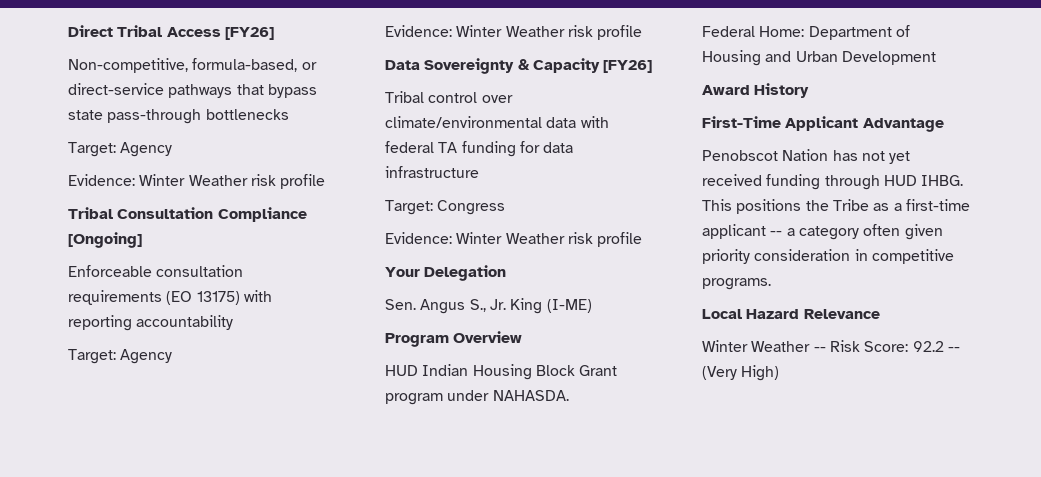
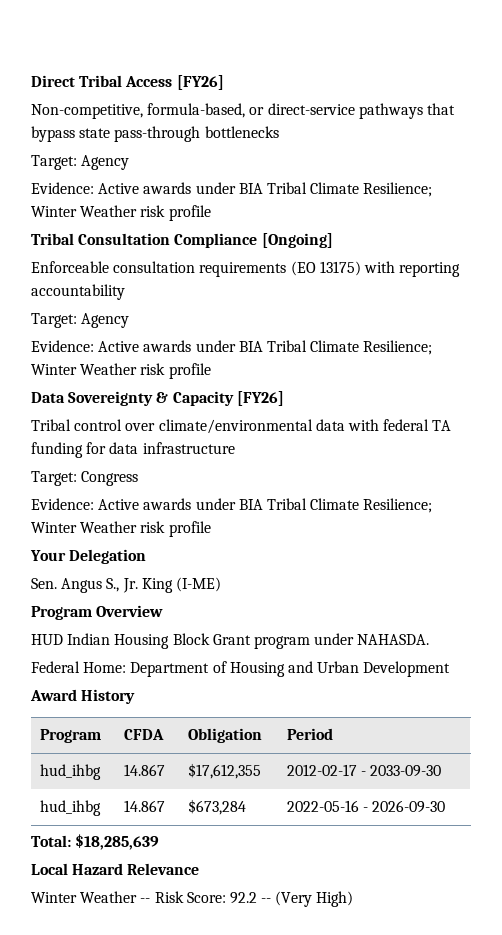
(135, 180) none -> [98,182,433,197] Active awards under BIA Tribal Climate Resilience;
(452, 31) none -> [98,340,433,355] Active awards under BIA Tribal Climate Resilience;
(452, 238) none -> [98,498,433,513] Active awards under BIA Tribal Climate Resilience;
[702,116,944,132] [702,149,911,164] [702,174,964,190] [702,199,970,214] [702,224,943,240] [702,249,954,264] [702,278,771,290] // First-Time Applicant Advantage // Penobscot Nation has not yet received funding through HUD IHBG. This positions the Tribe as a first-time applicant -- a category often given priority consideration in competitive programs. -> [39,729,101,743] [123,729,164,740] [187,728,262,743] [286,728,333,740] [39,764,101,780] [123,764,165,776] [187,763,261,779] [286,764,441,777] [39,800,101,816] [123,800,165,812] [187,799,246,815] [286,800,445,813] [31,834,160,850] // Program | CFDA | Obligation | Period // hud_ihbg | 14.867 | $17,612,355 | 2012-02-17 - 2033-09-30 // hud_ihbg | 14.867 | $673,284 | 2022-05-16 - 2026-09-30 // Total: $18,285,639

